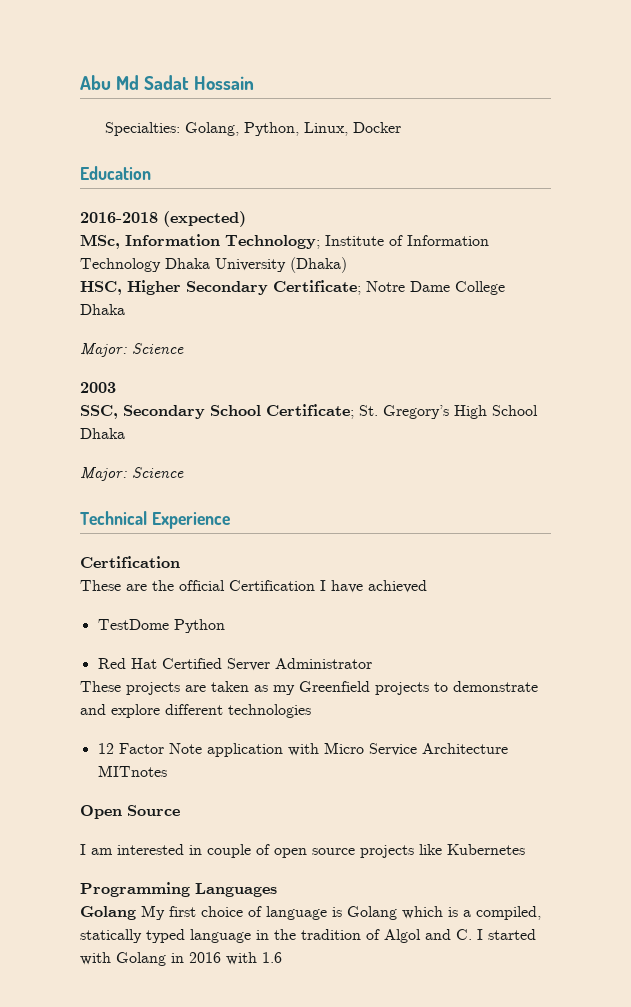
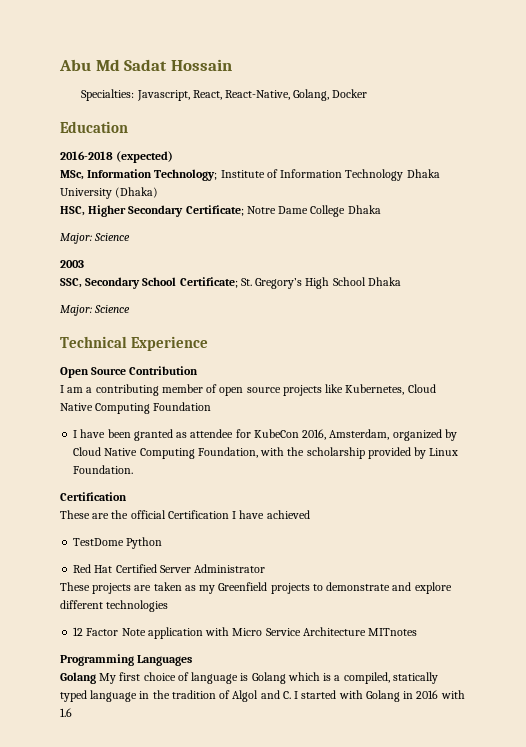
[185,122,349,136] Golang, Python, Linux, -> [136,89,330,101] Javascript, React, React-Native, Golang,
(230, 520) none -> [60,366,199,378] [60,384,436,396] [60,402,212,414] [73,429,457,441] [73,447,459,459] [73,465,134,474] // Open Source Contribution // I am a contributing member of open source projects like Kubernetes, Cloud Native Computing Foundation // I have been granted as attendee for KubeCon 2016, Amsterdam, organized by Cloud Native Computing Foundation, with the scholarship provided by Linux Foundation.
[80,805,180,819] [80,844,525,858] // Open Source // I am interested in couple of open source projects like Kubernetes -> (418, 632) none

